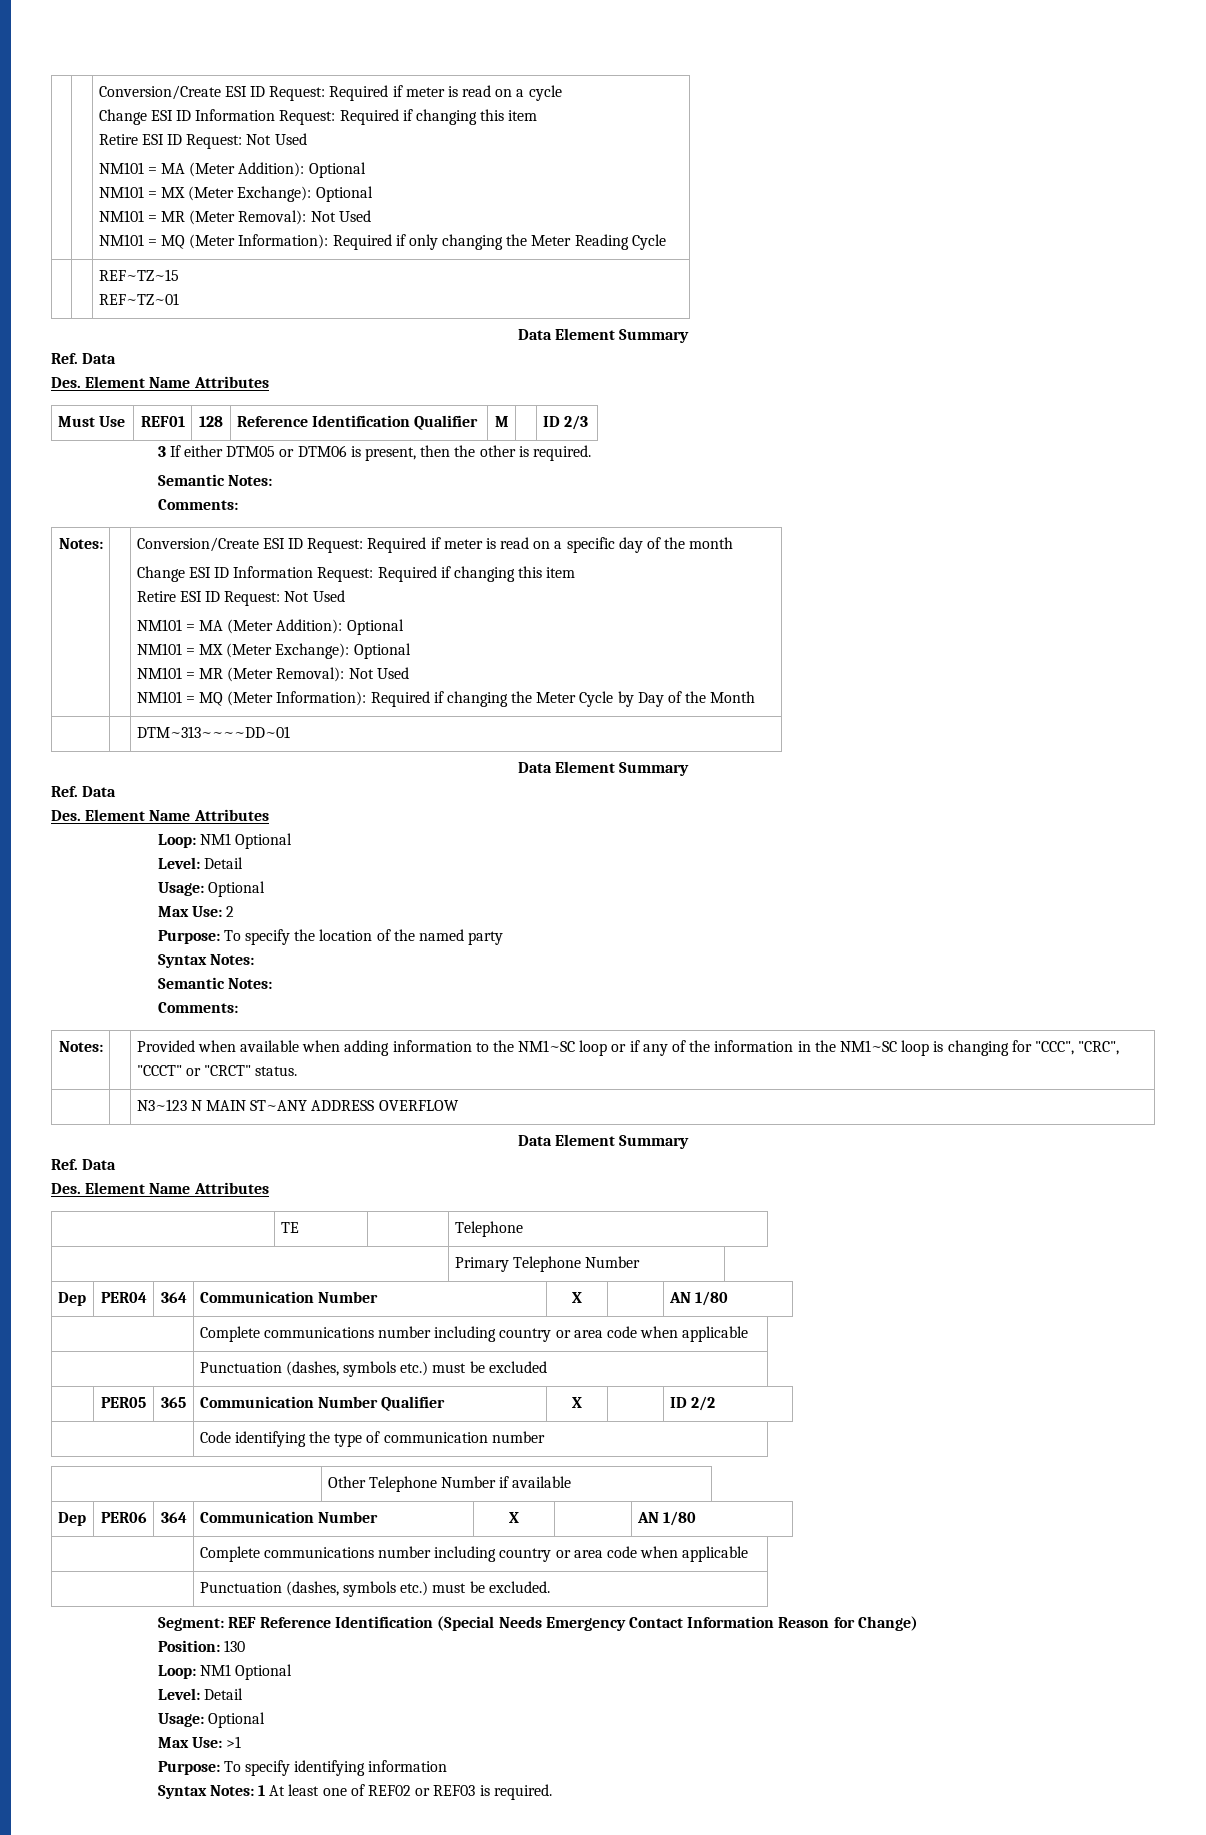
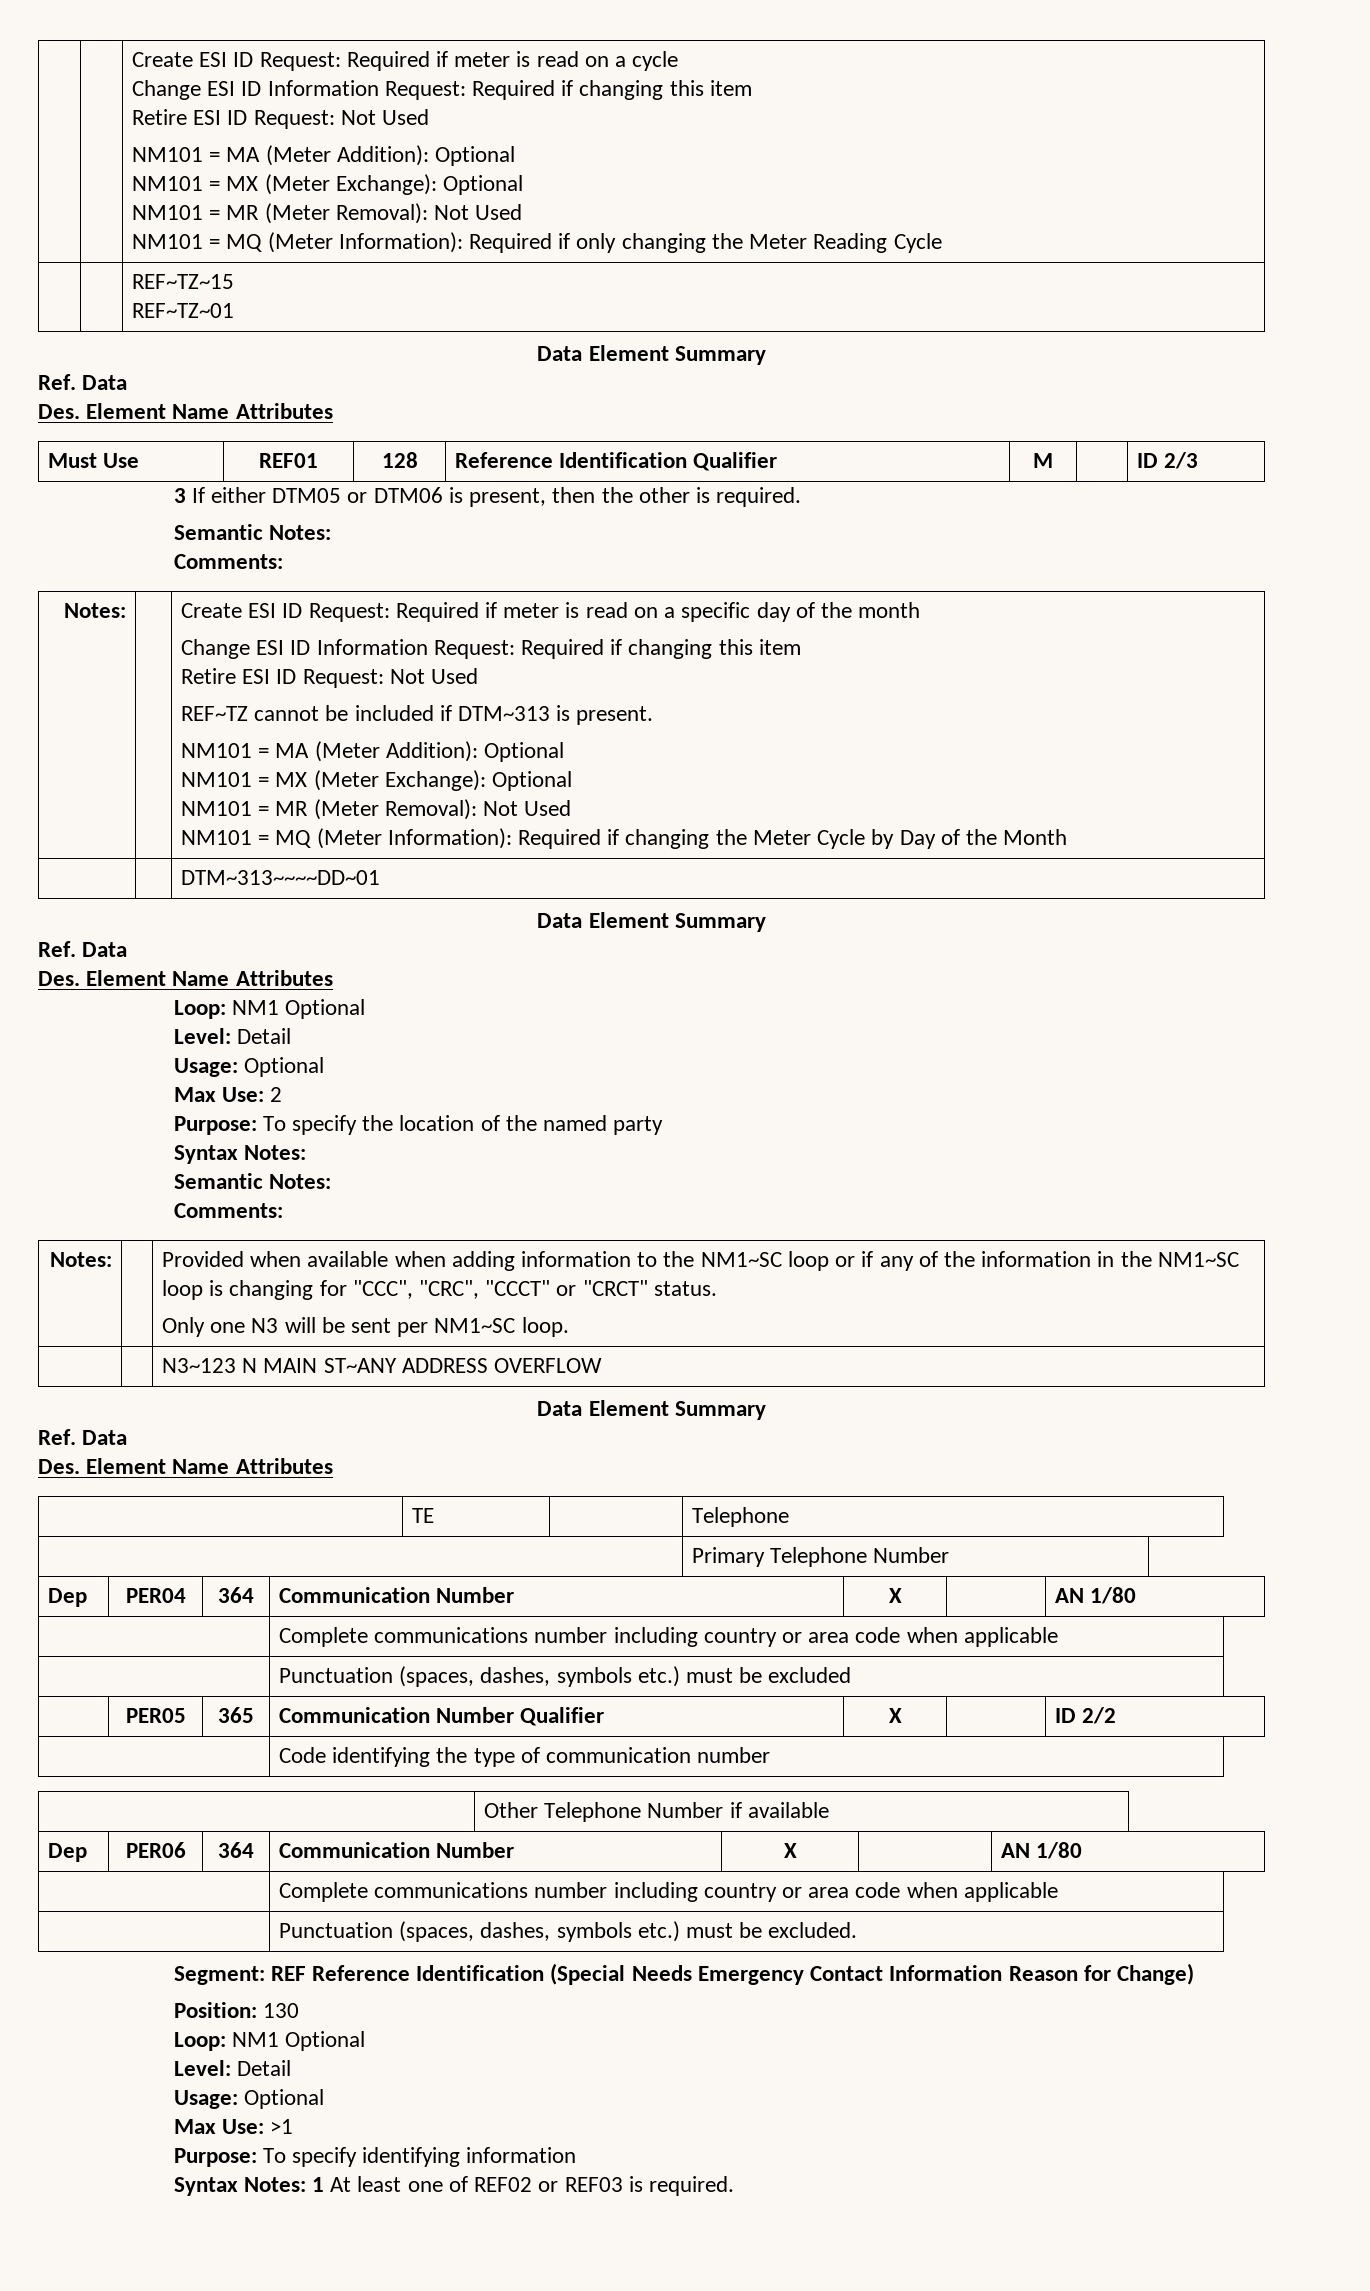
[98,85,221,100] | | Conversion/Create -> [132,52,194,67] | | Create
[136,537,259,552] Conversion/Create -> [181,603,243,618] Create
(345, 596) none -> [181,705,654,725] // REF~TZ cannot be included if DTM~313 is present.
(298, 1071) none -> [162,1317,569,1337] // Only one N3 will be sent per NM1~SC loop.
[285,1361,339,1376] (dashes, -> [399,1666,551,1687] (spaces, dashes,
[285,1581,339,1596] (dashes, -> [399,1921,551,1942] (spaces, dashes,

